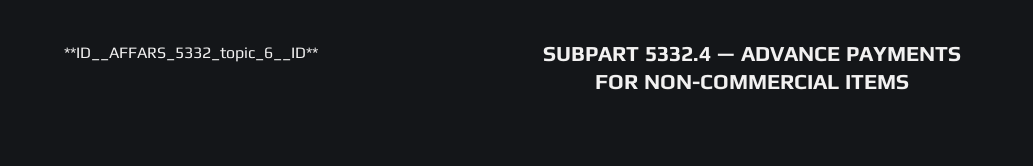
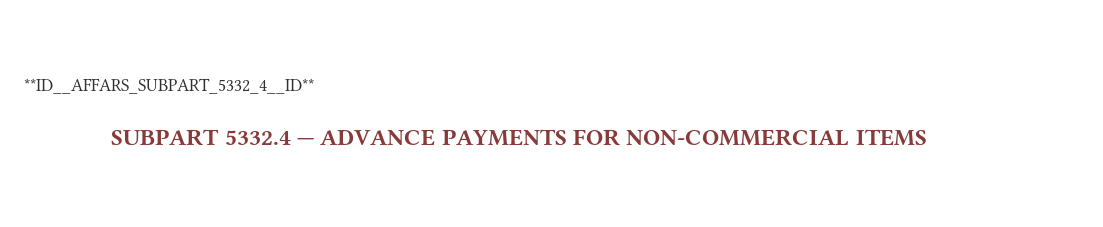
[64,47,318,62] **ID__AFFARS_5332_topic_6__ID** -> [24,78,314,94] **ID__AFFARS_SUBPART_5332_4__ID**

